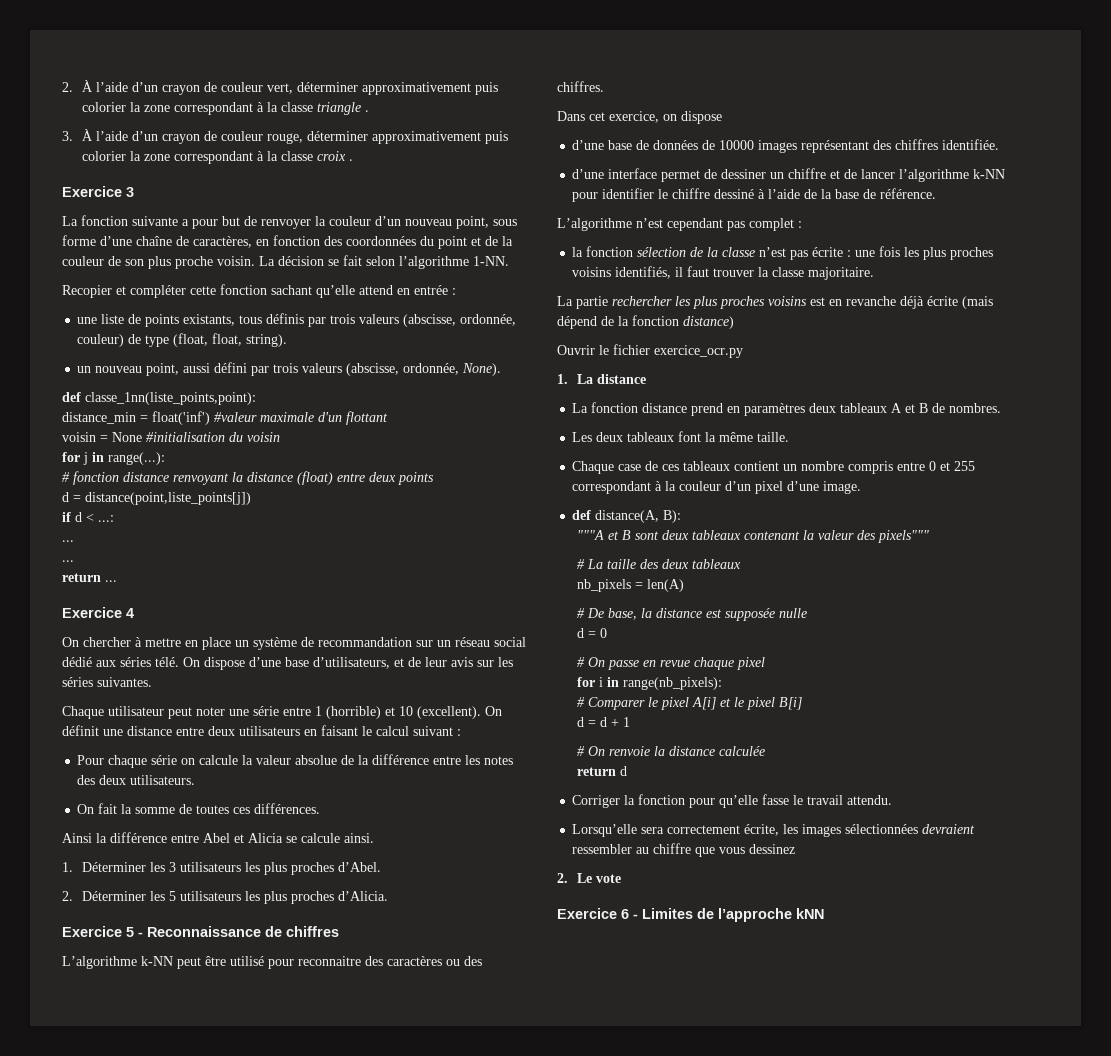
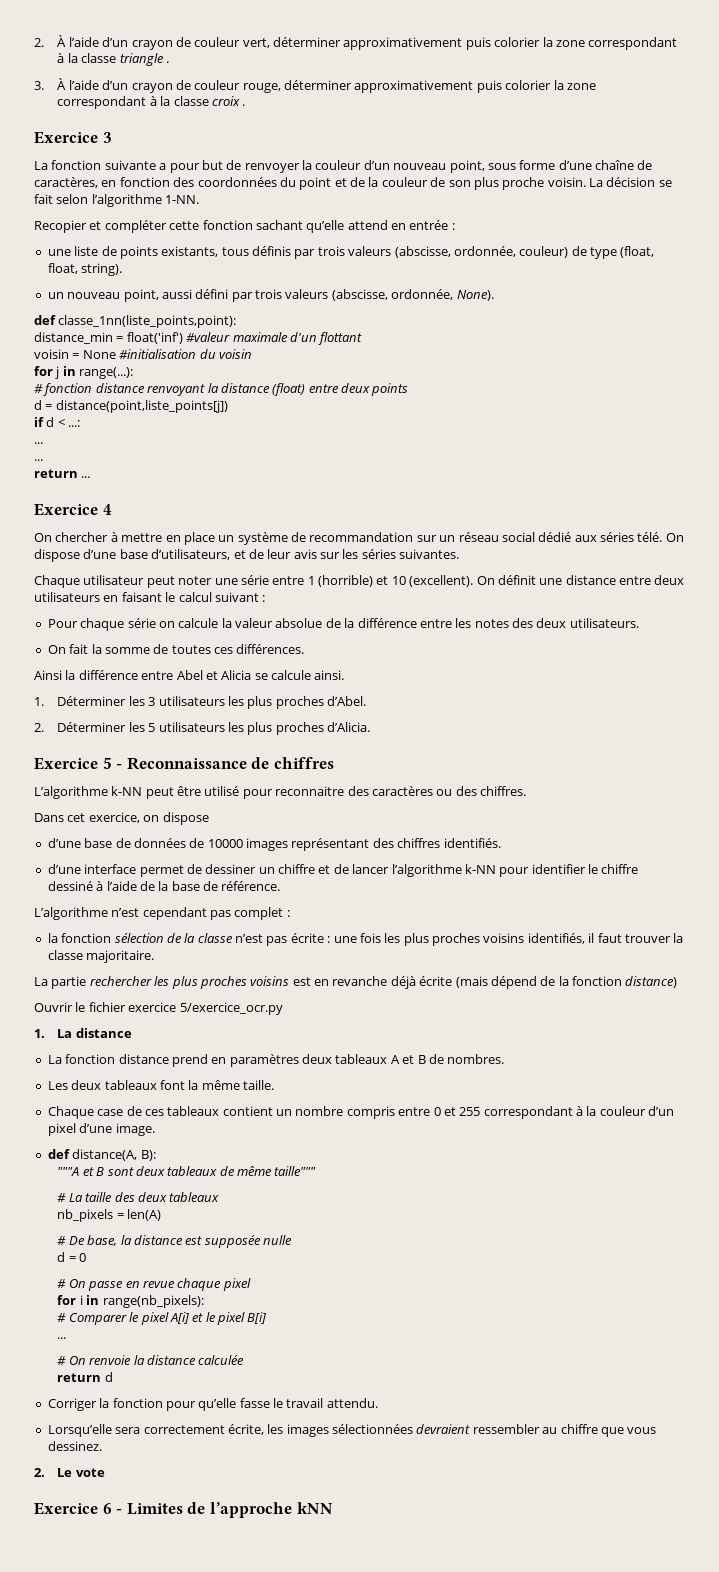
[942,139,1000,150] identifiée. -> [443,838,501,848] identifiés.
[654,345,743,358] exercice_ocr.py -> [128,1002,283,1015] exercice 5/exercice_ocr.py
[744,530,930,543] contenant la valeur des pixels""" -> [219,1166,317,1176] de même taille"""
[577,717,631,727] d = d + 1 -> [57,1337,67,1339] ...
[749,844,796,854] dessinez -> [47,1441,102,1451] dessinez.

